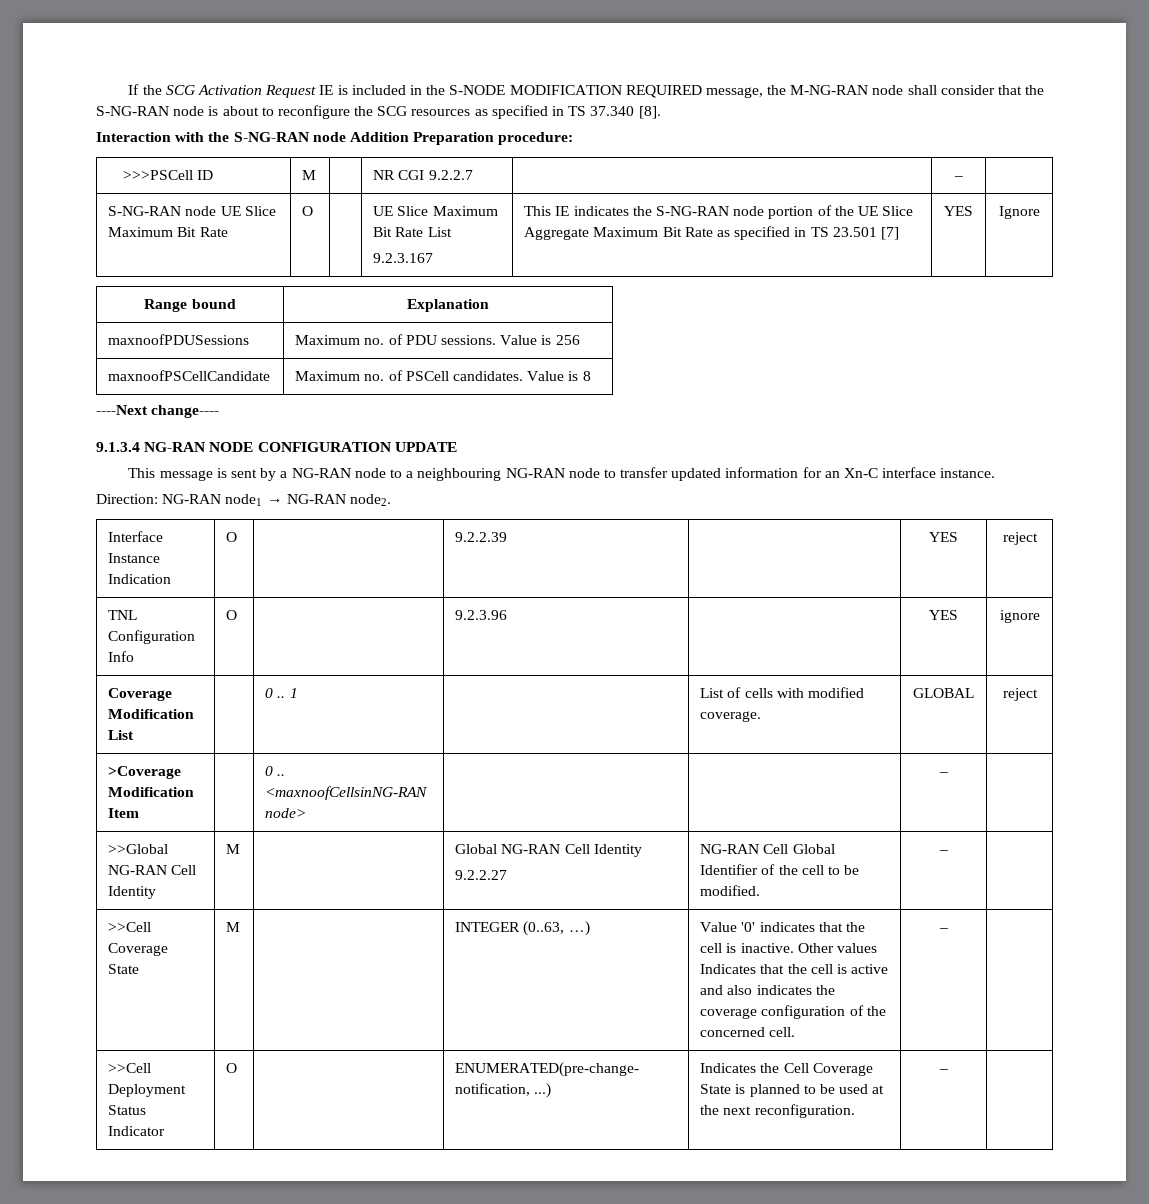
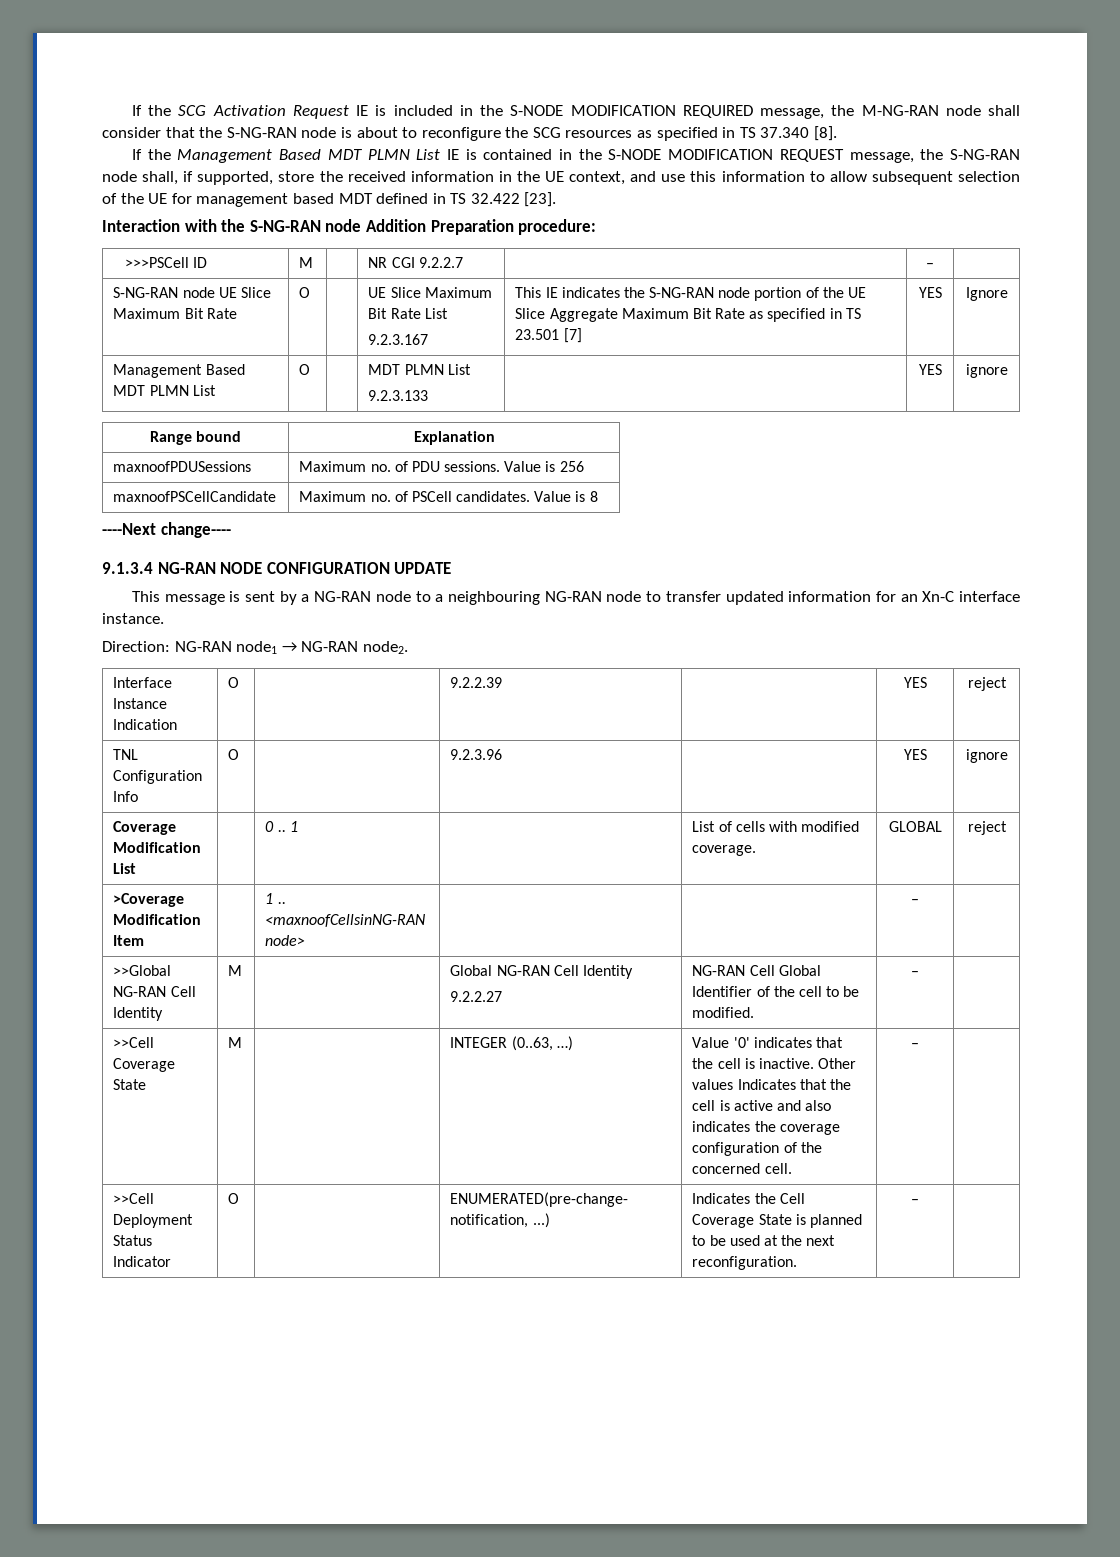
(661, 112) none -> [131,149,1020,163] [102,171,1020,185] [102,192,557,207] // If the Management Based MDT PLMN List IE is contained in the S-NODE MODIFICATION REQUEST message, the S-NG-RAN node shall, if supported, store the received information in the UE context, and use this information to allow subsequent selection of the UE for management based MDT defined in TS 32.422 [23].
(1040, 212) none -> [113,364,245,378] [113,385,216,396] [299,364,311,375] [368,364,471,375] [368,390,429,401] [918,364,942,375] [965,364,1008,378] // Management Based MDT PLMN List | O | | MDT PLMN List // 9.2.3.133 | | YES | ignore
[265,766,274,776] 0 -> [265,893,274,904] 1

